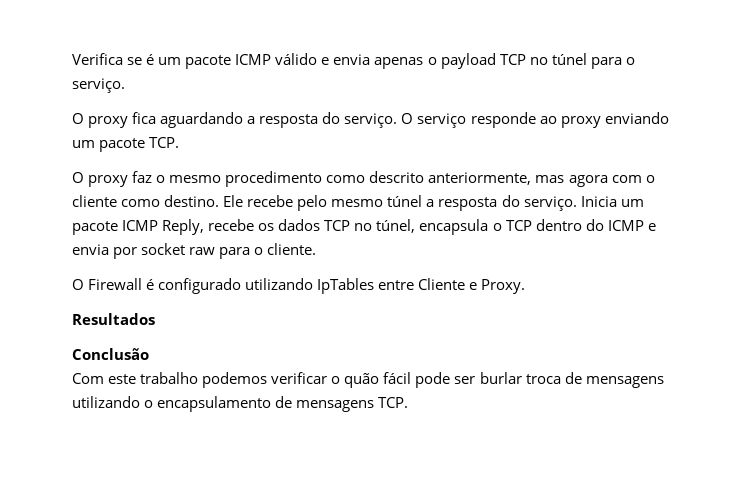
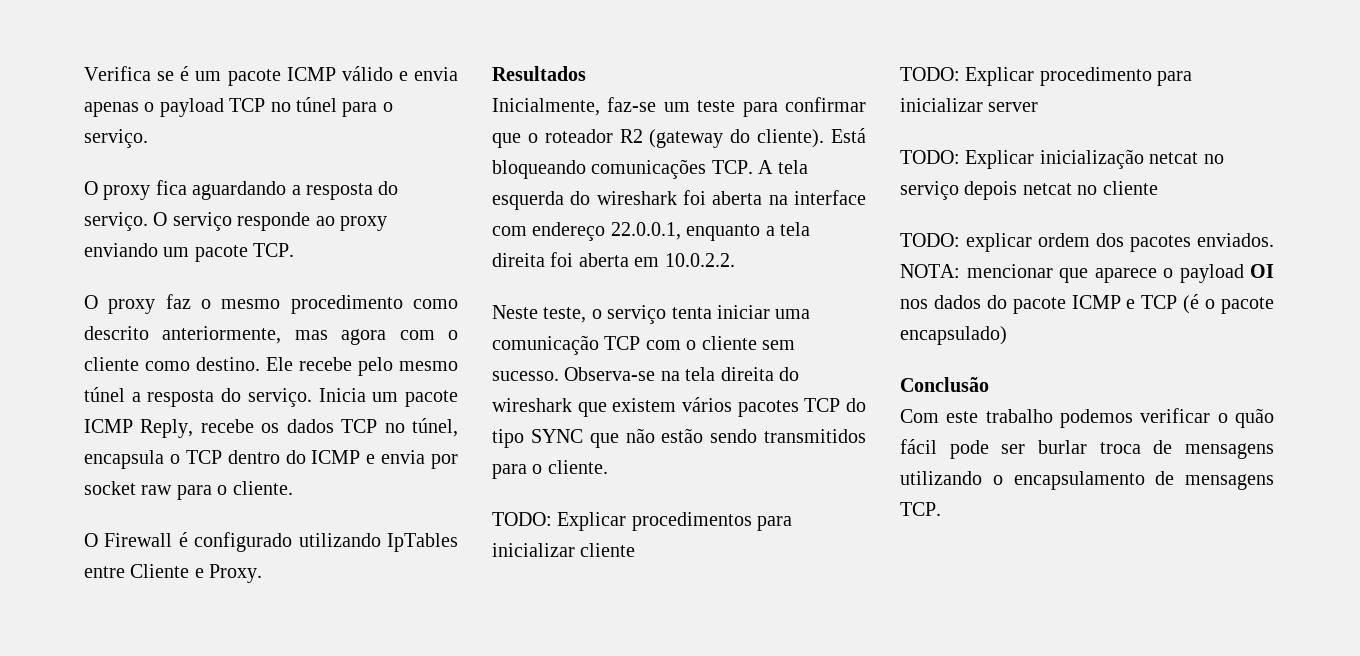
(155, 319) none -> [492,97,866,117] [492,128,866,148] [492,159,808,179] [492,190,866,210] [492,222,810,241] [492,252,735,267] [492,305,811,324] [492,335,795,355] [492,367,799,381] [492,397,866,417] [492,428,866,448] [492,460,608,479] [492,512,793,531] [492,543,636,557] [900,67,1193,86] [900,98,1039,112] [900,149,1224,169] [900,181,1158,200] [900,233,1274,252] [900,264,1274,283] [900,294,1274,314] [900,326,1007,345] // Inicialmente, faz-se um teste para confirmar que o roteador R2 (gateway do cliente). Está bloqueando comunicações TCP. A tela esquerda do wireshark foi aberta na interface com endereço 22.0.0.1, enquanto a tela direita foi aberta em 10.0.2.2. // Neste teste, o serviço tenta iniciar uma comunicação TCP com o cliente sem sucesso. Observa-se na tela direita do wireshark que existem vários pacotes TCP do tipo SYNC que não estão sendo transmitidos para o cliente. // TODO: Explicar procedimentos para inicializar cliente // TODO: Explicar procedimento para inicializar server // TODO: Explicar inicialização netcat no serviço depois netcat no cliente // TODO: explicar ordem dos pacotes enviados. NOTA: mencionar que aparece o payload OI nos dados do pacote ICMP e TCP (é o pacote encapsulado)

